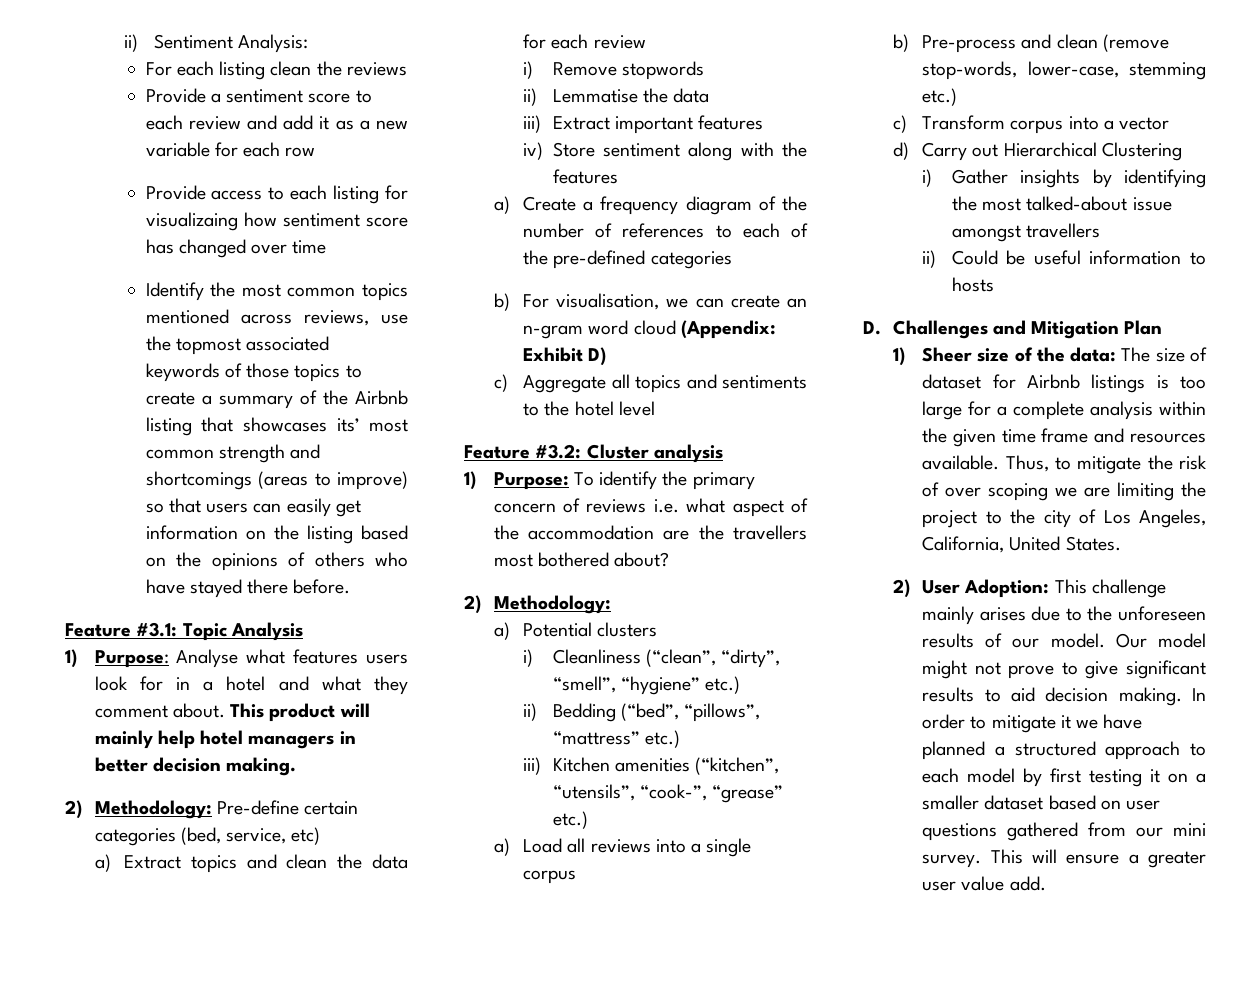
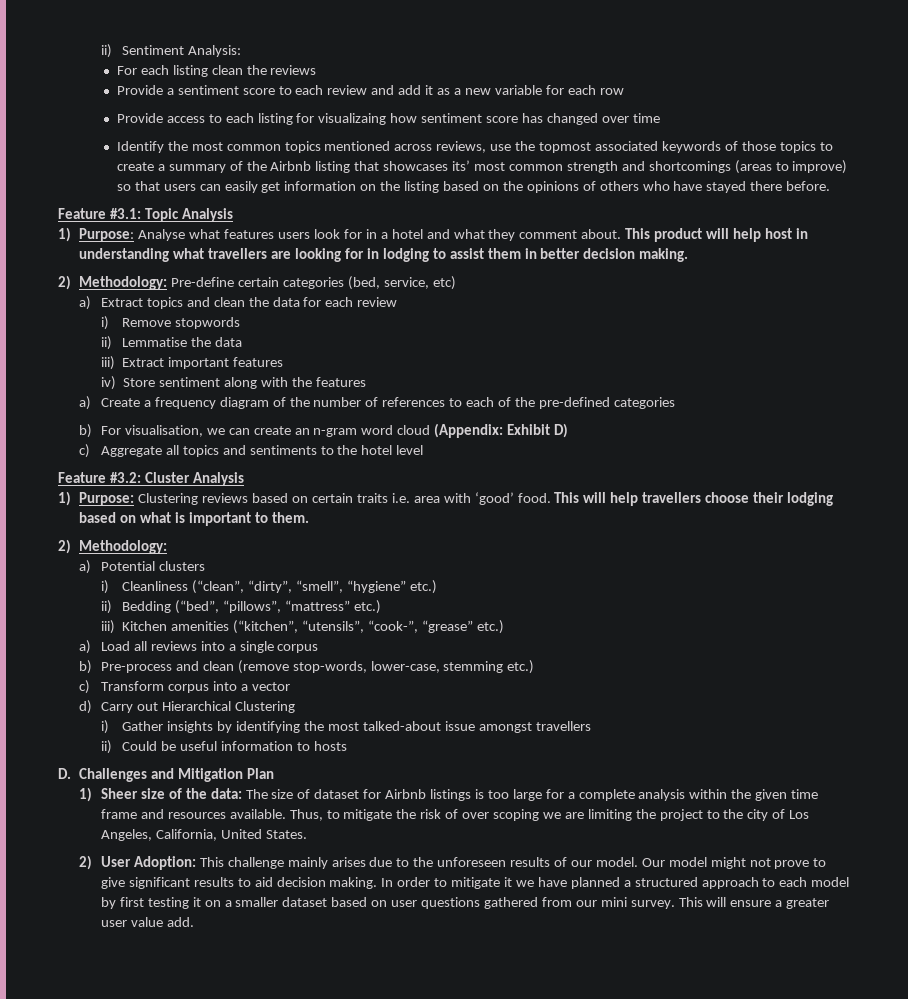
[94,730,335,749] mainly help hotel managers -> [732,228,808,242] [79,248,521,262] help host in understanding what travellers are looking for in lodging to assist them
[653,444,723,463] [464,471,755,490] [493,498,808,517] [493,525,807,540] [493,552,670,567] analysis // 1) Purpose: To identify the primary concern of reviews i.e. what aspect of the accommodation are the travellers most bothered about? -> [192,472,244,486] [58,491,833,506] [79,512,309,526] Analysis // 1) Purpose: Clustering reviews based on certain traits i.e. area with ‘good’ food. This will help travellers choose their lodging based on what is important to them.

